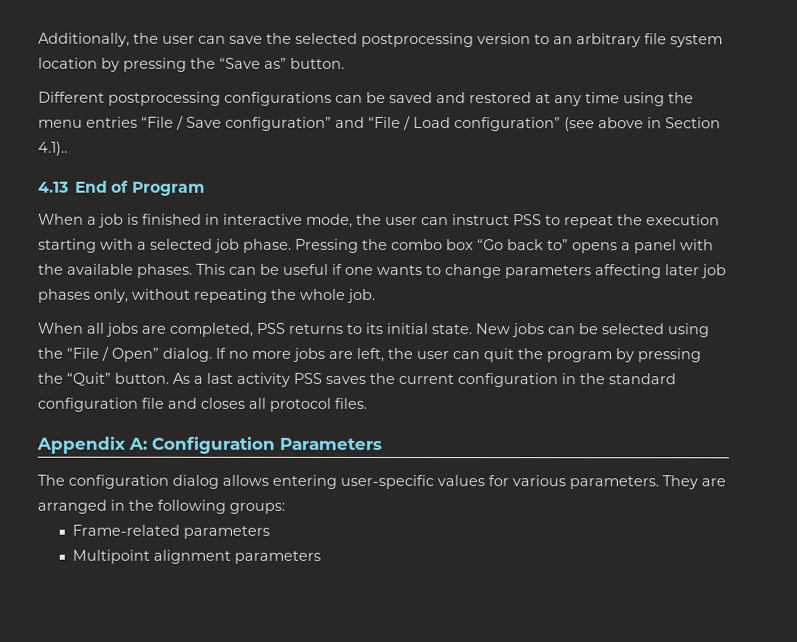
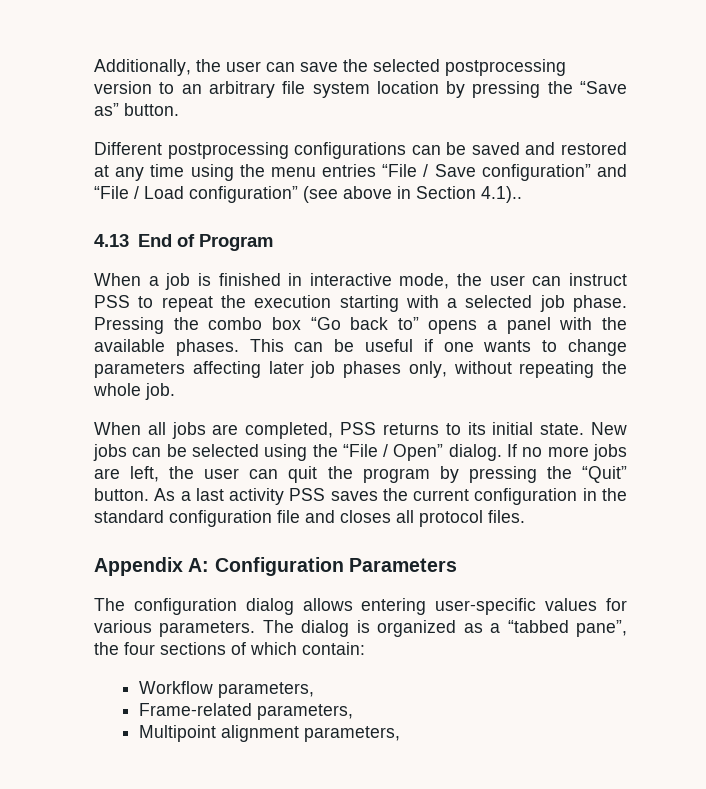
[662,475,726,490] [37,499,285,514] They are arranged in the following groups: -> [262,620,628,637] [94,642,365,655] [139,681,315,698] The dialog is organized as a “tabbed pane”, the four sections of which contain: // Workflow parameters,
[182,525,270,539] parameters -> [257,704,354,720] parameters,
[233,550,321,564] parameters -> [304,726,401,742] parameters,

